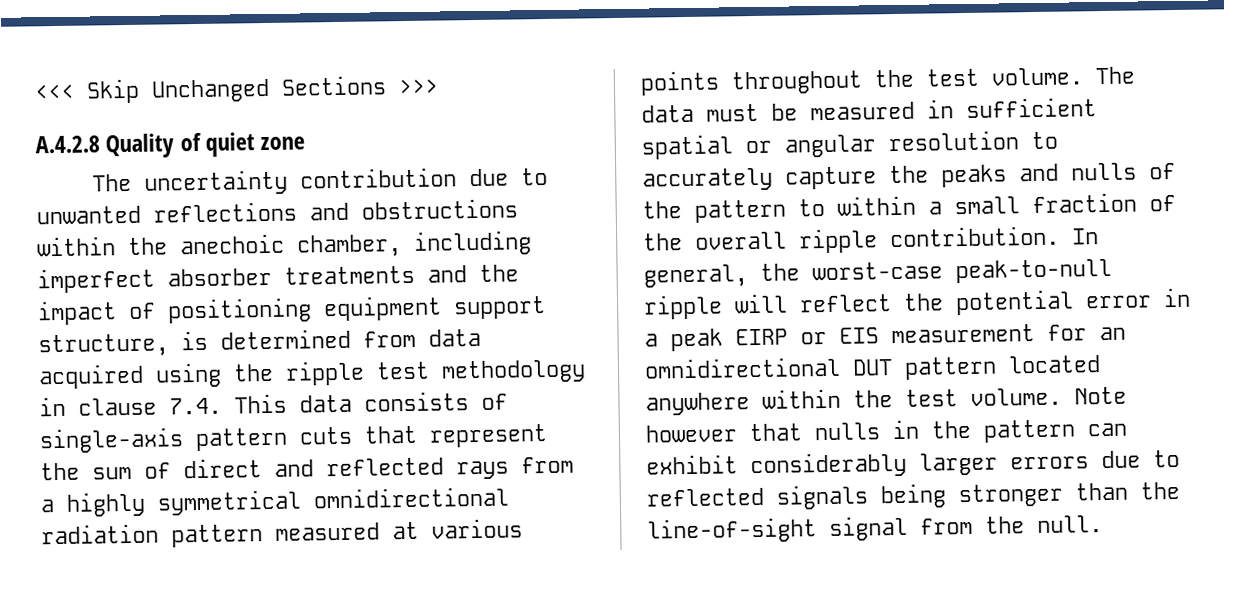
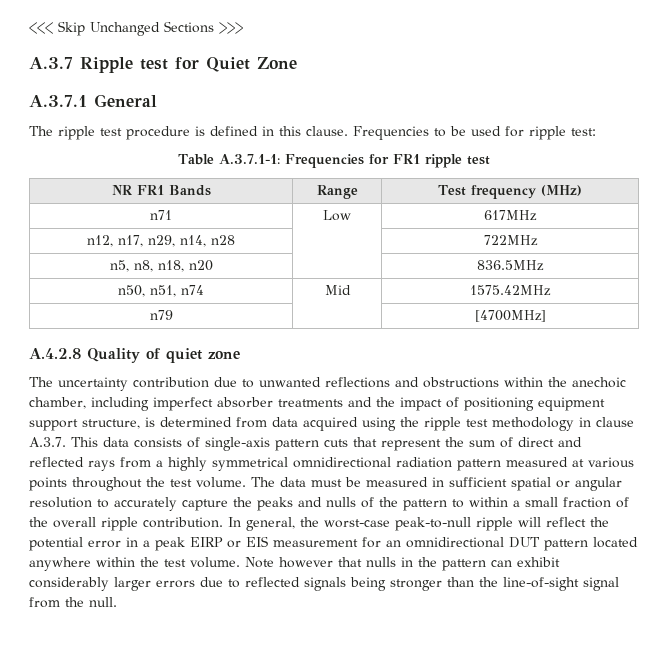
(439, 86) none -> [29,57,297,73] [29,94,157,107] [29,126,596,140] [178,154,490,168] [111,185,211,196] [316,185,358,199] [438,185,582,199] [150,210,172,220] [323,210,351,221] [484,210,537,221] [87,235,235,247] [483,235,538,246] [109,260,213,272] [477,260,544,271] [118,285,204,297] [324,285,351,295] [470,285,551,296] [149,310,173,320] [474,310,546,322] // A.3.7 Ripple test for Quiet Zone // A.3.7.1 General // The ripple test procedure is defined in this clause. Frequencies to be used for ripple test: // Table A.3.7.1-1: Frequencies for FR1 ripple test // NR FR1 Bands | Range | Test frequency (MHz) // n71 | Low | 617MHz // n12, n17, n29, n14, n28 | | 722MHz // n5, n8, n18, n20 | | 836.5MHz // n50, n51, n74 | Mid | 1575.42MHz // n79 | | [4700MHz]
[169,397,222,415] 7.4. -> [29,437,66,447] A.3.7.

